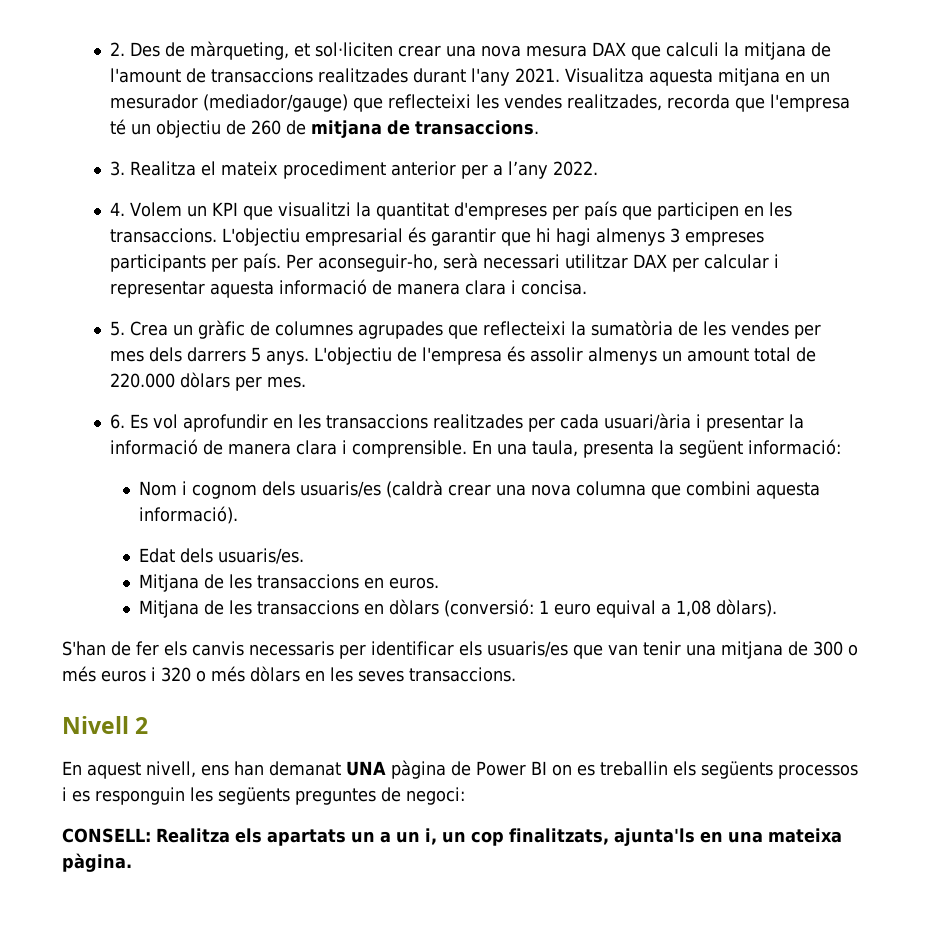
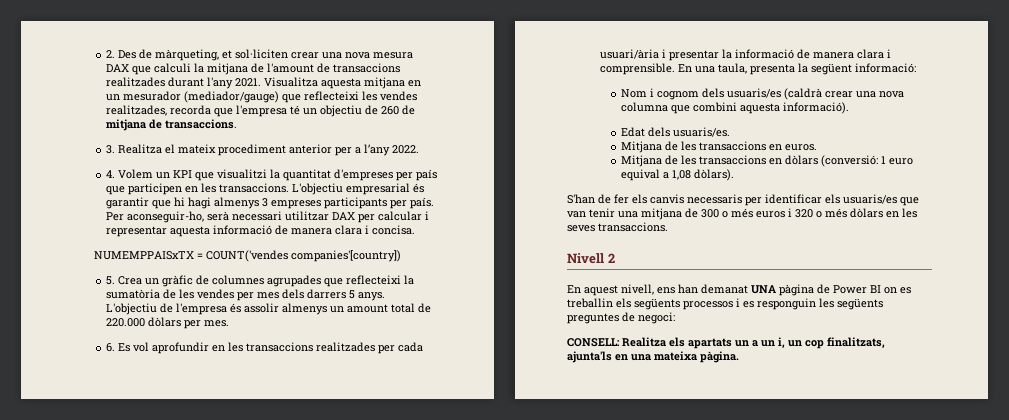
(588, 287) none -> [93,250,401,262] // NUMEMPPAISxTX = COUNT('vendes companies'[country])

